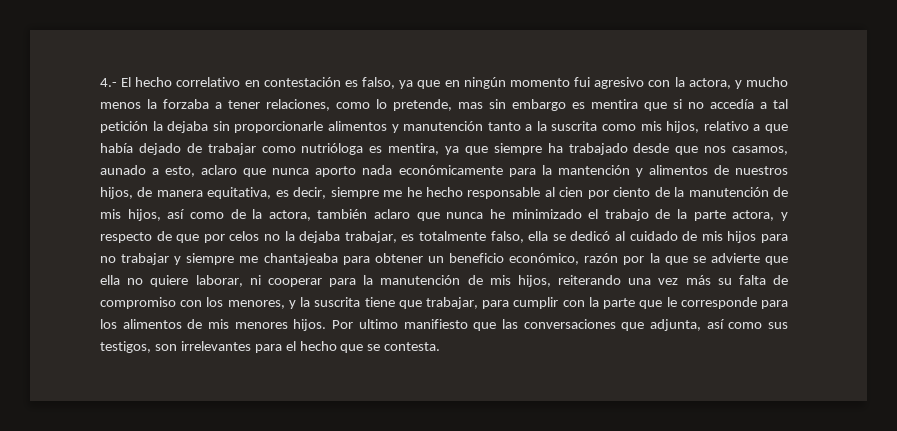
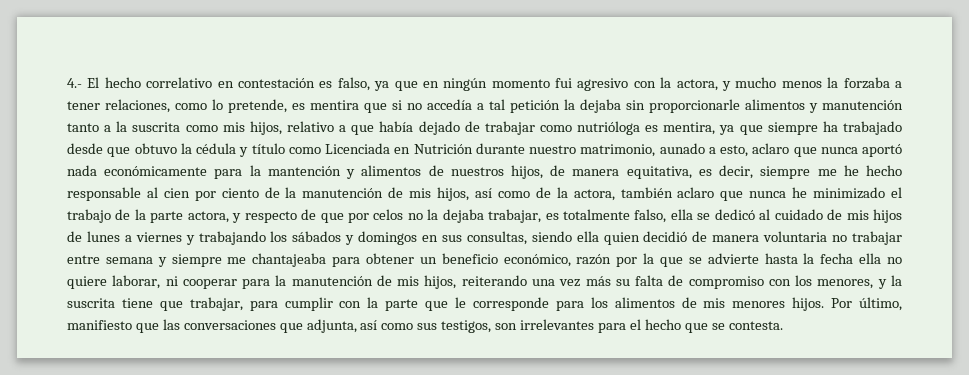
[458,99,566,111] mas sin embargo -> (287, 106) none
[704,146,788,155] nos casamos, -> [134,143,656,157] obtuvo la cédula y título como Licenciada en Nutrición durante nuestro matrimonio,
[315,166,357,177] aporto -> [862,144,902,157] aportó
[761,234,789,243] [100,253,170,265] para no trabajar -> [67,231,903,245] [67,255,153,264] de lunes a viernes y trabajando los sábados y domingos en sus consultas, siendo ella quien decidió de manera voluntaria no trabajar entre semana
[765,256,789,265] que -> [764,253,854,264] hasta la fecha
[358,319,398,329] ultimo -> [858,297,902,311] último,

